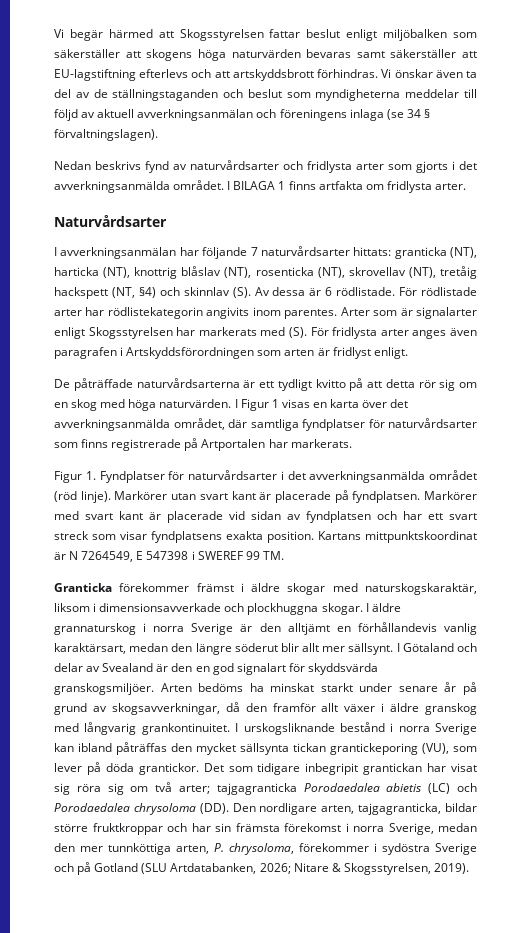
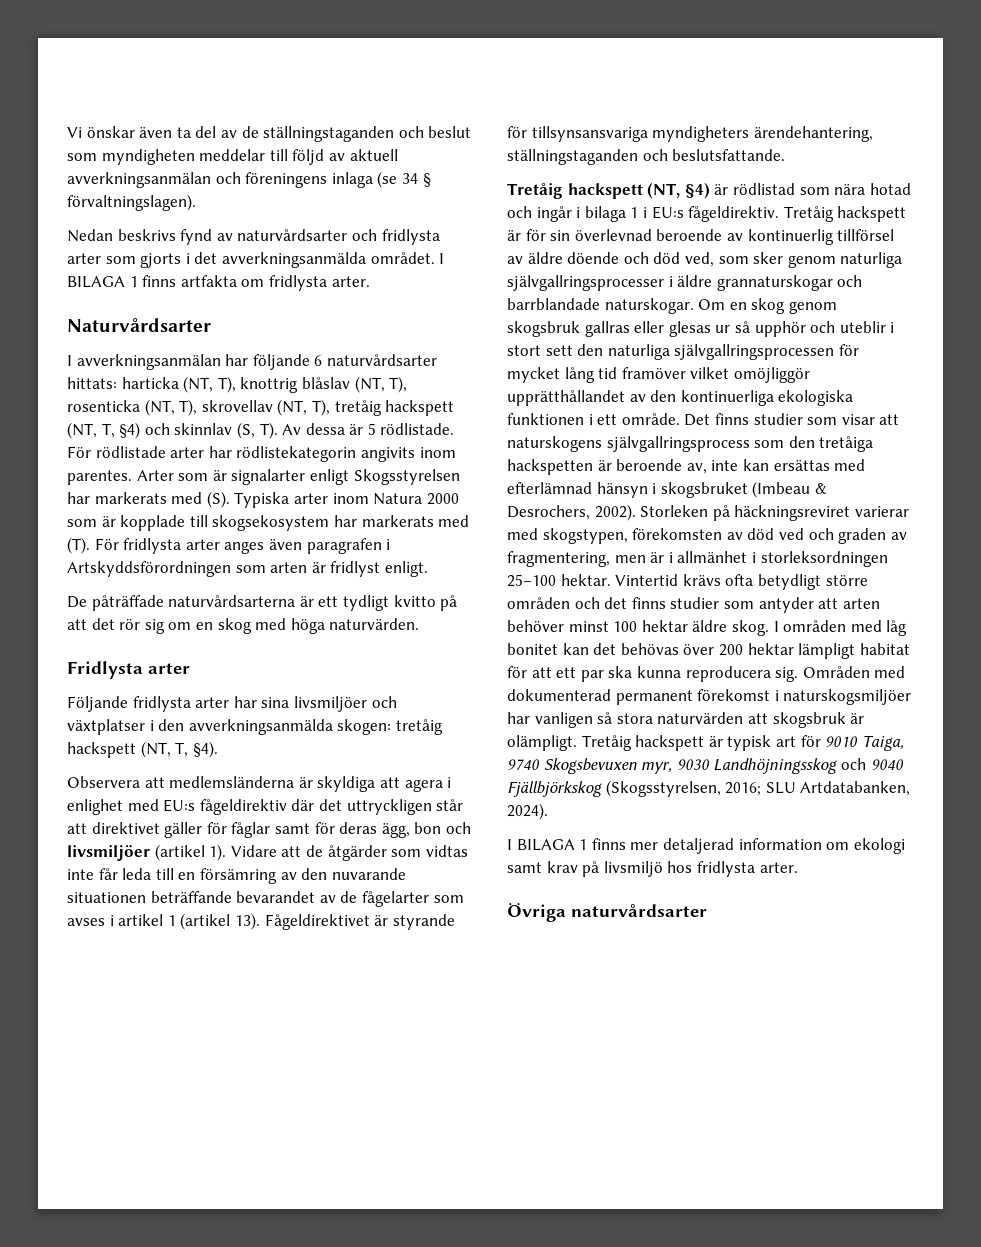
[54,29,477,41] [54,49,477,61] [54,69,392,81] Vi begär härmed att Skogsstyrelsen fattar beslut enligt miljöbalken som säkerställer att skogens höga naturvärden bevaras samt säkerställer att EU-lagstiftning efterlevs och att artskyddsbrott förhindras. Vi -> [67,127,82,138] Vi
[315,89,401,101] myndigheterna -> [101,149,195,165] myndigheten
[250,247,258,256] 7 -> [314,355,323,366] 6
[394,247,477,259] [54,266,477,279] [54,287,135,299] granticka (NT), harticka (NT), knottrig blåslav (NT), rosenticka (NT), skrovellav (NT), tretåig hackspett (NT, -> [121,376,408,393] [67,399,455,416] [67,422,115,439] harticka (NT, T), knottrig blåslav (NT, T), rosenticka (NT, T), skrovellav (NT, T), tretåig hackspett (NT, T,
[232,287,251,298] (S). -> [236,422,278,439] (S, T).
[325,287,333,296] 6 -> [367,423,376,435] 5
(307, 332) none -> [234,492,459,508] [67,515,470,531] [67,537,90,554] Typiska arter inom Natura 2000 som är kopplade till skogsekosystem har markerats med (T).
[385,379,415,388] detta -> [91,618,115,630] det
[234,399,409,411] [54,418,477,431] [54,438,352,451] [54,470,477,483] [54,490,477,503] [54,511,477,523] [54,531,477,543] [54,551,284,562] [54,583,477,595] [54,603,401,615] [54,622,477,635] [54,643,478,655] [54,663,378,675] [54,682,477,695] [54,702,477,715] [54,722,477,735] [54,742,477,755] [54,762,477,775] [54,782,478,795] [54,803,477,815] [54,823,477,835] [54,843,477,855] [54,862,469,875] I Figur 1 visas en karta över det avverkningsanmälda området, där samtliga fyndplatser för naturvårdsarter som finns registrerade på Artportalen har markerats. // Figur 1. Fyndplatser för naturvårdsarter i det avverkningsanmälda området (röd linje). Markörer utan svart kant är placerade på fyndplatsen. Markörer med svart kant är placerade vid sidan av fyndplatsen och har ett svart streck som visar fyndplatsens exakta position. Kartans mittpunktskoordinat är N 7264549, E 547398 i SWEREF 99 TM. // Granticka förekommer främst i äldre skogar med naturskogskaraktär, liksom i dimensionsavverkade och plockhuggna skogar. I äldre grannaturskog i norra Sverige är den alltjämt en förhållandevis vanlig karaktärsart, medan den längre söderut blir allt mer sällsynt. I Götaland och delar av Svealand är den en god signalart för skyddsvärda granskogsmiljöer. Arten bedöms ha minskat starkt under senare år på grund av skogsavverkningar, då den framför allt växer i äldre granskog med långvarig grankontinuitet. I urskogsliknande bestånd i norra Sverige kan ibland påträffas den mycket sällsynta tickan grantickeporing (VU), som lever på döda grantickor. Det som tidigare inbegripit grantickan har visat sig röra sig om två arter; tajgagranticka Porodaedalea abietis (LC) och Porodaedalea chrysoloma (DD). Den nordligare arten, tajgagranticka, bildar större fruktkroppar och har sin främsta förekomst i norra Sverige, medan den mer tunnköttiga arten, P. chrysoloma, förekommer i sydöstra Sverige och på Gotland (SLU Artdatabanken, 2026; Nitare & Skogsstyrelsen, 2019). -> [67,661,190,679] [67,696,397,712] [67,719,443,735] [67,741,218,758] [67,776,452,792] [67,799,464,815] [67,822,471,838] [67,844,468,861] [67,868,406,884] [67,891,464,907] [67,913,455,930] [507,126,873,142] [507,149,786,165] [507,182,911,199] [507,206,907,222] [507,229,895,245] [507,252,903,268] [507,275,863,291] [507,298,837,314] [507,321,895,337] [507,344,859,360] [507,367,810,383] [507,390,854,406] [507,413,900,426] [507,436,874,452] [507,459,866,475] [507,481,827,498] [507,504,909,521] [507,528,907,544] [507,551,888,567] [507,574,868,590] [507,597,880,613] [507,620,908,636] [507,643,910,659] [507,666,906,682] [507,689,912,705] [507,712,865,728] [507,735,904,751] [507,758,904,774] [507,780,911,797] [507,803,548,820] [507,838,905,854] [507,861,798,877] [507,903,707,922] // Fridlysta arter // Följande fridlysta arter har sina livsmiljöer och växtplatser i den avverkningsanmälda skogen: tretåig hackspett (NT, T, §4). // Observera att medlemsländerna är skyldiga att agera i enlighet med EU:s fågeldirektiv där det uttryckligen står att direktivet gäller för fåglar samt för deras ägg, bon och livsmiljöer (artikel 1). Vidare att de åtgärder som vidtas inte får leda till en försämring av den nuvarande situationen beträffande bevarandet av de fågelarter som avses i artikel 1 (artikel 13). Fågeldirektivet är styrande för tillsynsansvariga myndigheters ärendehantering, ställningstaganden och beslutsfattande. // Tretåig hackspett (NT, §4) är rödlistad som nära hotad och ingår i bilaga 1 i EU:s fågeldirektiv. Tretåig hackspett är för sin överlevnad beroende av kontinuerlig tillförsel av äldre döende och död ved, som sker genom naturliga självgallringsprocesser i äldre grannaturskogar och barrblandade naturskogar. Om en skog genom skogsbruk gallras eller glesas ur så upphör och uteblir i stort sett den naturliga självgallringsprocessen för mycket lång tid framöver vilket omöjliggör upprätthållandet av den kontinuerliga ekologiska funktionen i ett område. Det finns studier som visar att naturskogens självgallringsprocess som den tretåiga hackspetten är beroende av, inte kan ersättas med efterlämnad hänsyn i skogsbruket (Imbeau & Desrochers, 2002). Storleken på häckningsreviret varierar med skogstypen, förekomsten av död ved och graden av fragmentering, men är i allmänhet i storleksordningen 25–100 hektar. Vintertid krävs ofta betydligt större områden och det finns studier som antyder att arten behöver minst 100 hektar äldre skog. I områden med låg bonitet kan det behövas över 200 hektar lämpligt habitat för att ett par ska kunna reproducera sig. Områden med dokumenterad permanent förekomst i naturskogsmiljöer har vanligen så stora naturvärden att skogsbruk är olämpligt. Tretåig hackspett är typisk art för 9010 Taiga, 9740 Skogsbevuxen myr, 9030 Landhöjningsskog och 9040 Fjällbjörkskog (Skogsstyrelsen, 2016; SLU Artdatabanken, 2024). // I BILAGA 1 finns mer detaljerad information om ekologi samt krav på livsmiljö hos fridlysta arter. // Övriga naturvårdsarter

